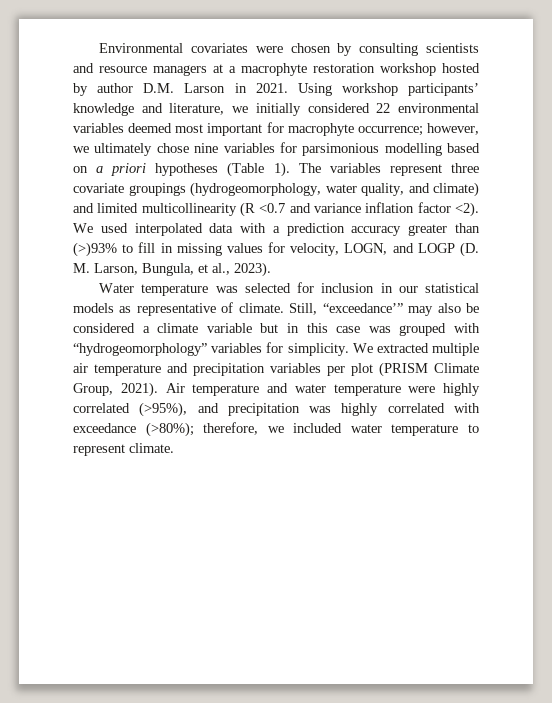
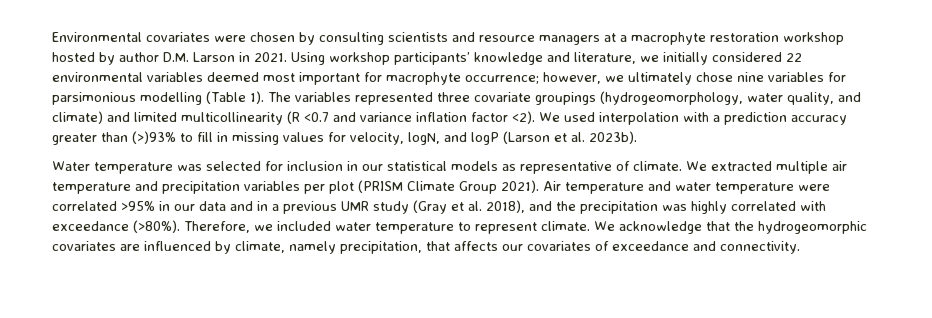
[447,143,480,153] [73,163,219,176] based on a priori hypotheses -> (202, 98) none
[389,164,442,176] represent -> [354,92,433,105] represented
[134,223,234,236] interpolated data -> [599,112,679,125] interpolation
[344,242,480,257] [73,262,271,277] LOGN, and LOGP (D. M. Larson, Bungula, et al., 2023). -> [408,131,637,145] logN, and logP (Larson et al. 2023b).
[289,303,480,316] [73,323,481,336] [73,342,349,356] Still, “exceedance’” may also be considered a climate variable but in this case was grouped with “hydrogeomorphology” variables for simplicity. -> (682, 166) none
[73,383,113,396] Group, -> [459,181,497,194] Group
[443,383,480,396] [73,402,219,417] highly correlated (>95%), and -> [52,200,576,214] correlated >95% in our data and in a previous UMR study (Gray et al. 2018), and the
[145,422,259,437] (>80%); therefore, -> [133,220,250,233] (>80%). Therefore,
(174, 448) none -> [594,221,867,234] [52,241,800,254] We acknowledge that the hydrogeomorphic covariates are influenced by climate, namely precipitation, that affects our covariates of exceedance and connectivity.

